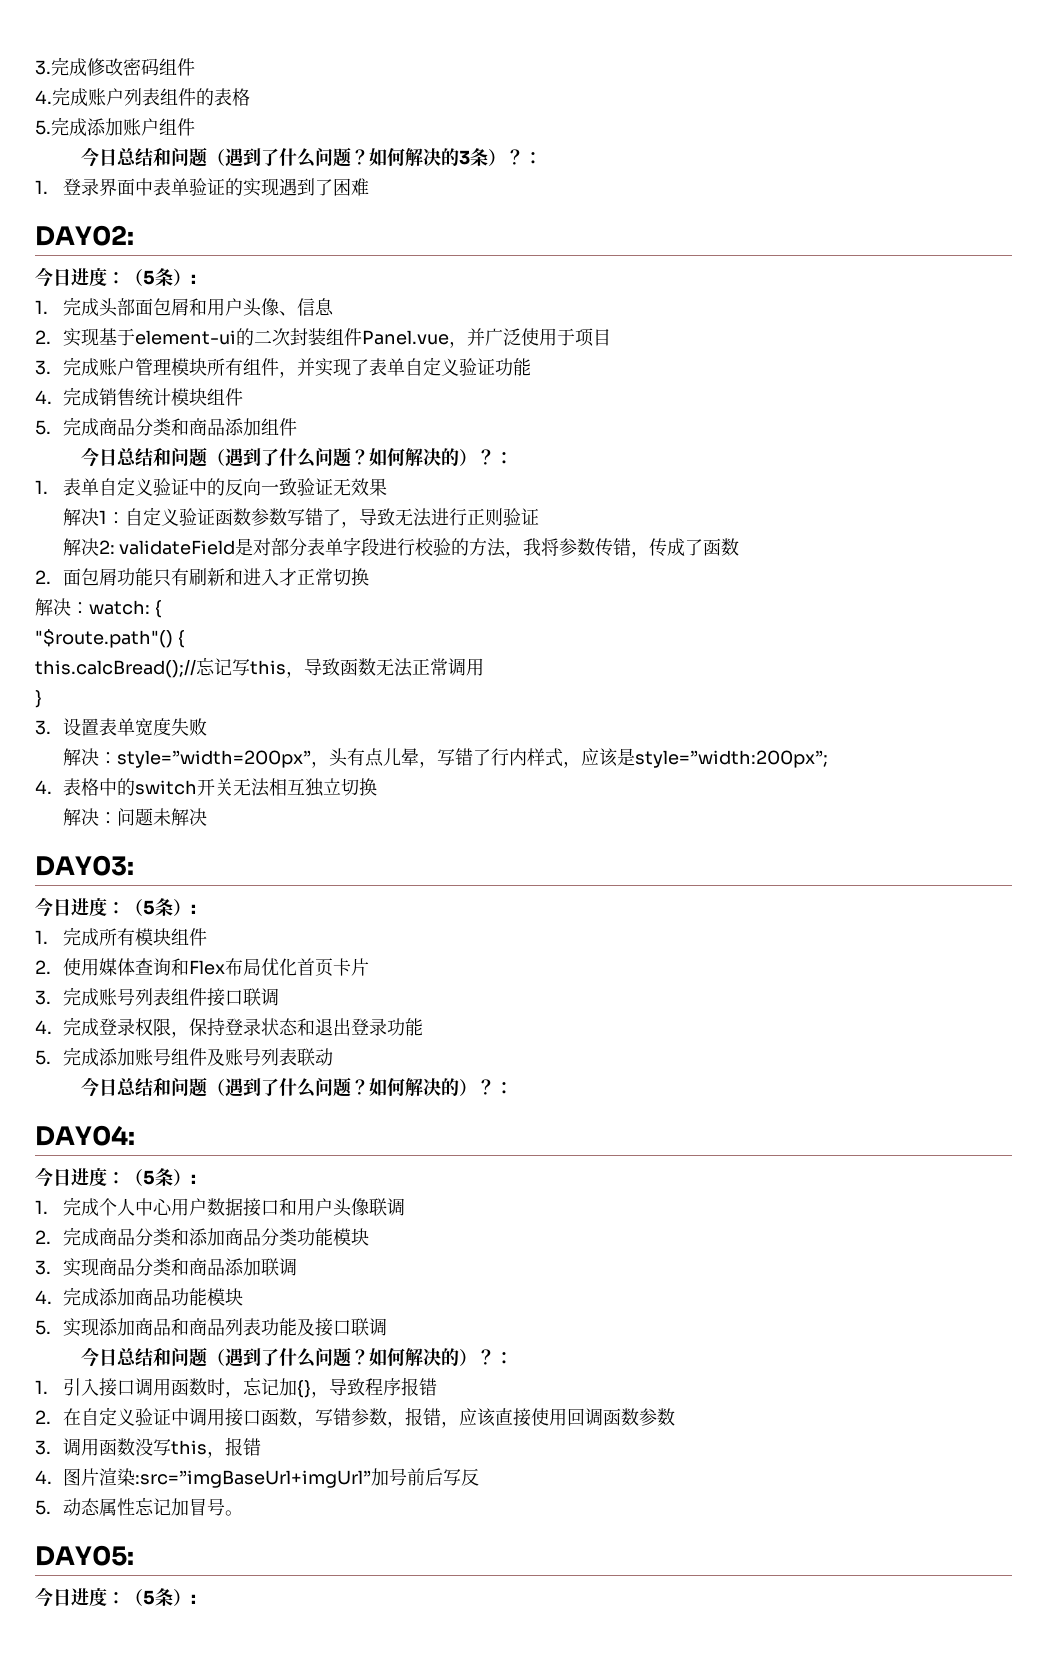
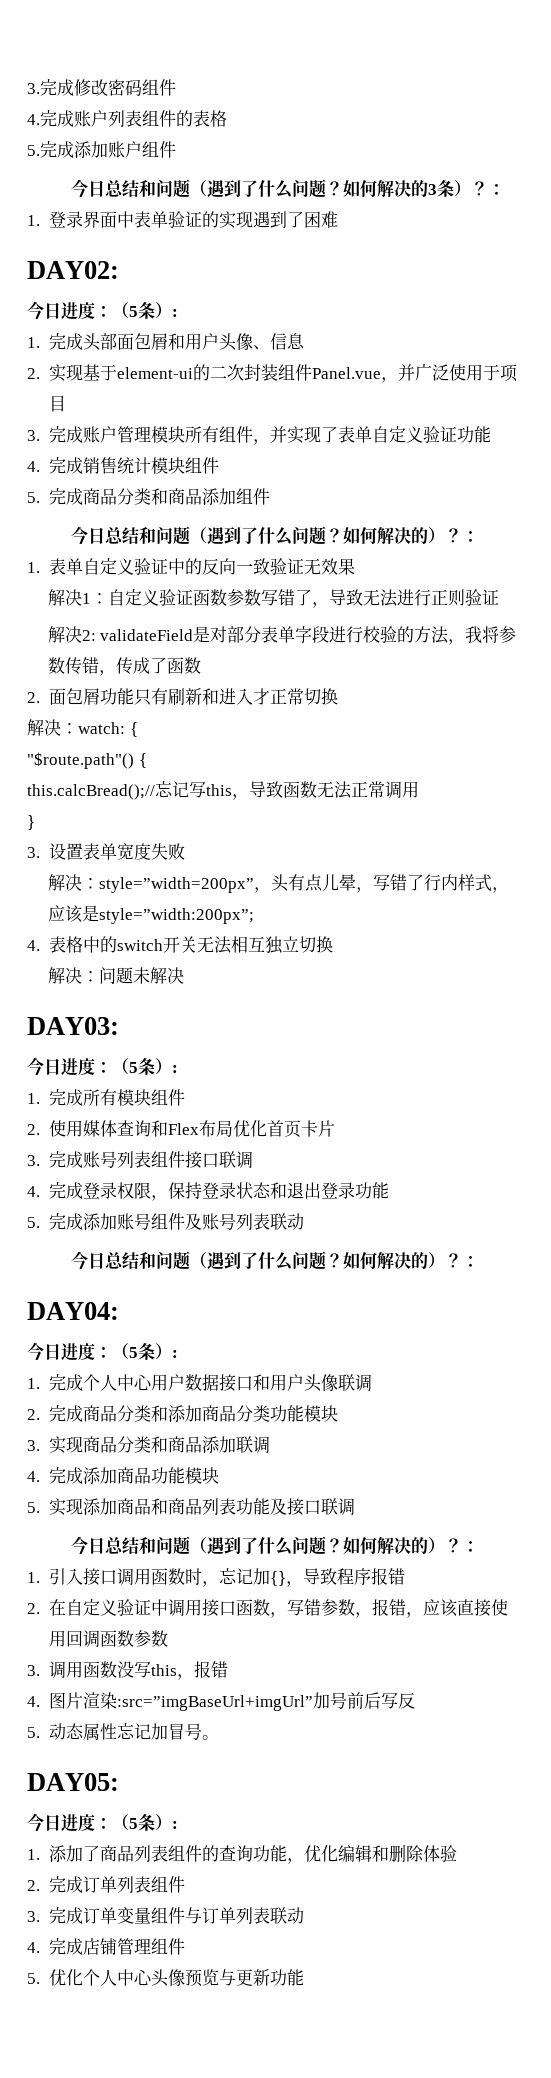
(196, 1599) none -> [27,1844,457,1864] [27,1876,185,1893] [27,1907,304,1924] [27,1938,185,1955] [27,1969,304,1987] // 1.添加了商品列表组件的查询功能，优化编辑和删除体验 // 2.完成订单列表组件 // 3.完成订单变量组件与订单列表联动 // 4.完成店铺管理组件 // 5.优化个人中心头像预览与更新功能

